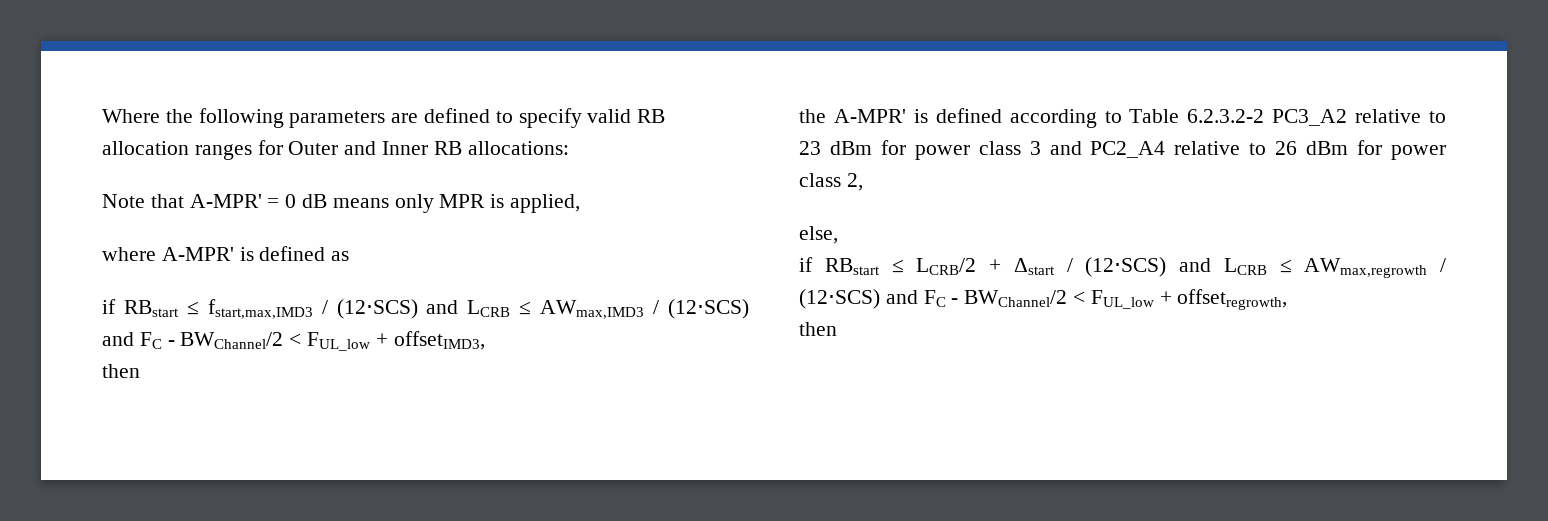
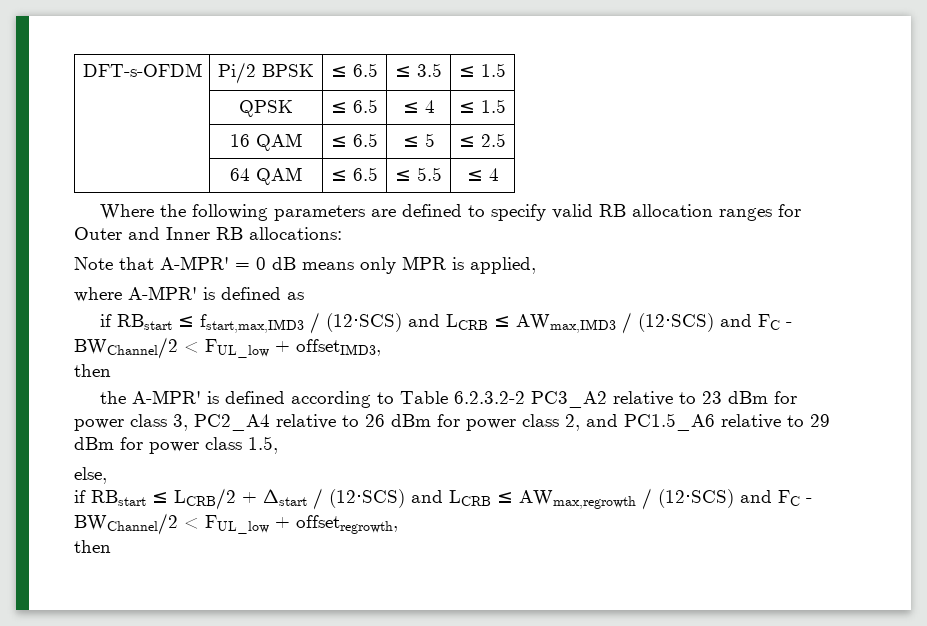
(102, 116) none -> [82,63,202,77] [218,62,314,84] [331,63,378,77] [395,63,442,77] [459,63,506,77] [239,100,293,117] [331,99,378,113] [402,100,435,113] [459,99,506,113] [230,133,302,151] [331,133,378,147] [402,133,435,147] [459,133,506,147] [230,167,302,185] [331,167,378,181] [395,167,442,181] [466,168,499,181] DFT-s-OFDM | Pi/2 BPSK | ≤ 6.5 | ≤ 3.5 | ≤ 1.5 // | QPSK | ≤ 6.5 | ≤ 4 | ≤ 1.5 // | 16 QAM | ≤ 6.5 | ≤ 5 | ≤ 2.5 // | 64 QAM | ≤ 6.5 | ≤ 5.5 | ≤ 4 //
[1029,141,1082,155] 3 and -> [173,414,188,431] 3,
(863, 182) none -> [586,413,830,431] [74,436,278,454] and PC1.5_A6 relative to 29 dBm for power class 1.5,

